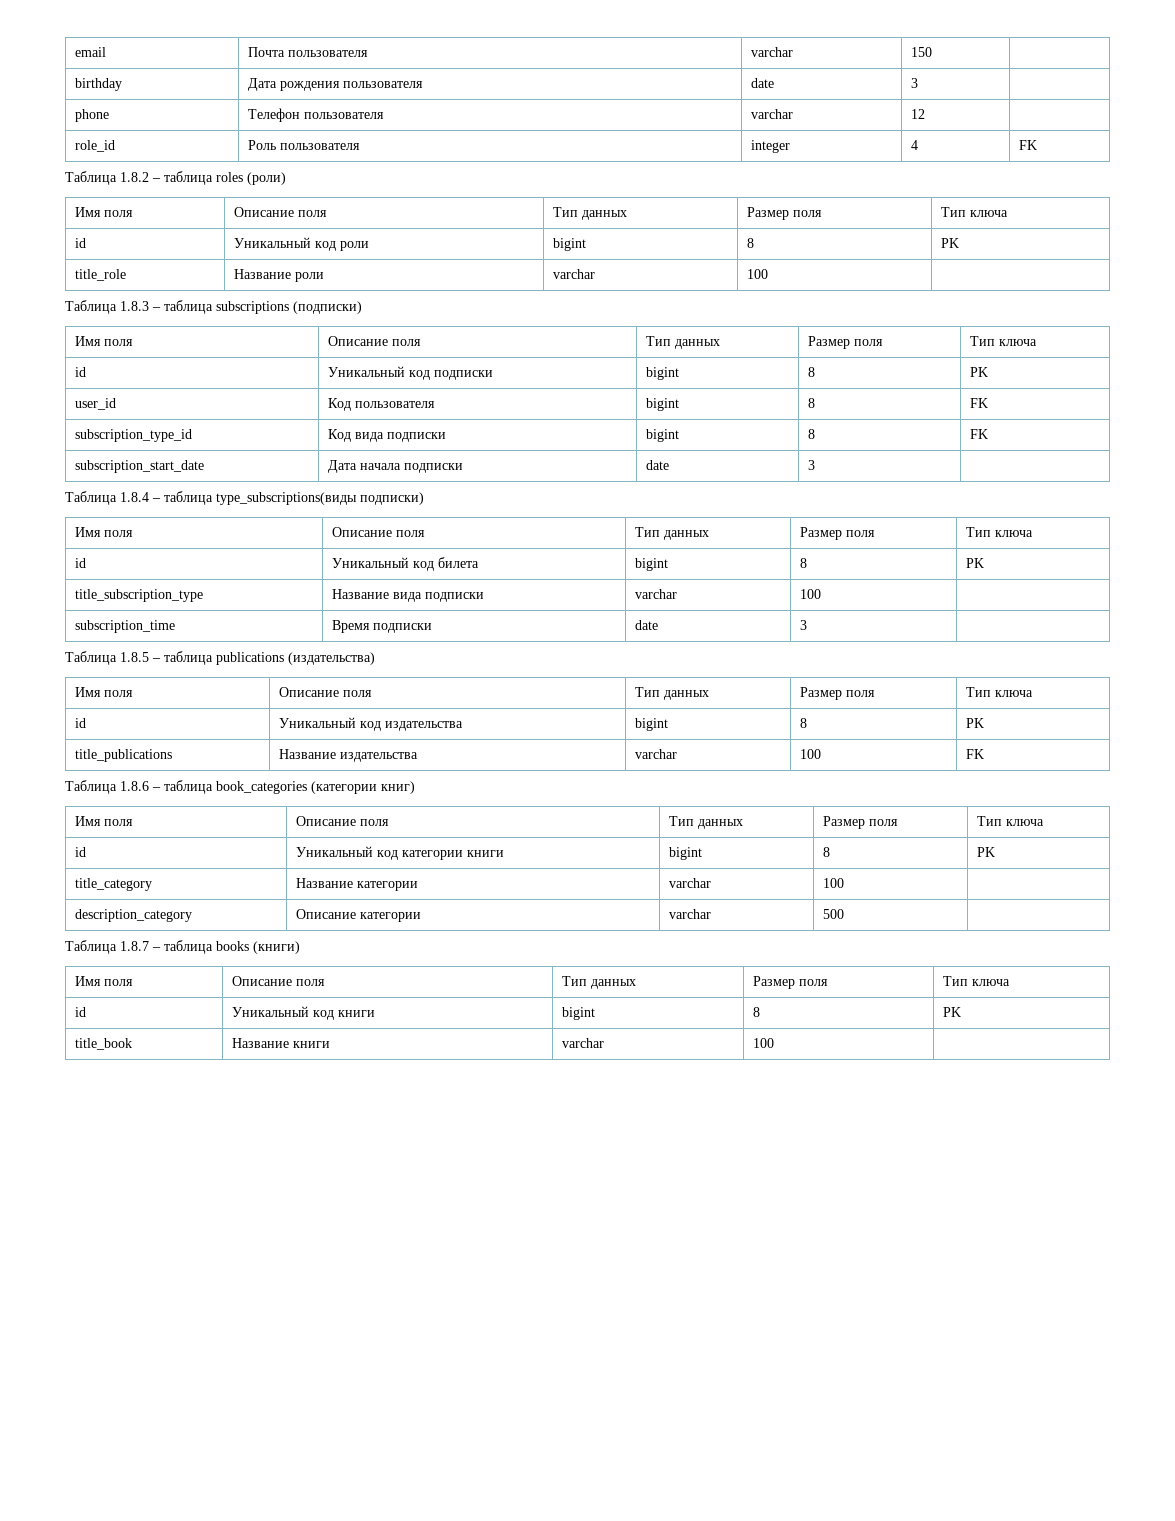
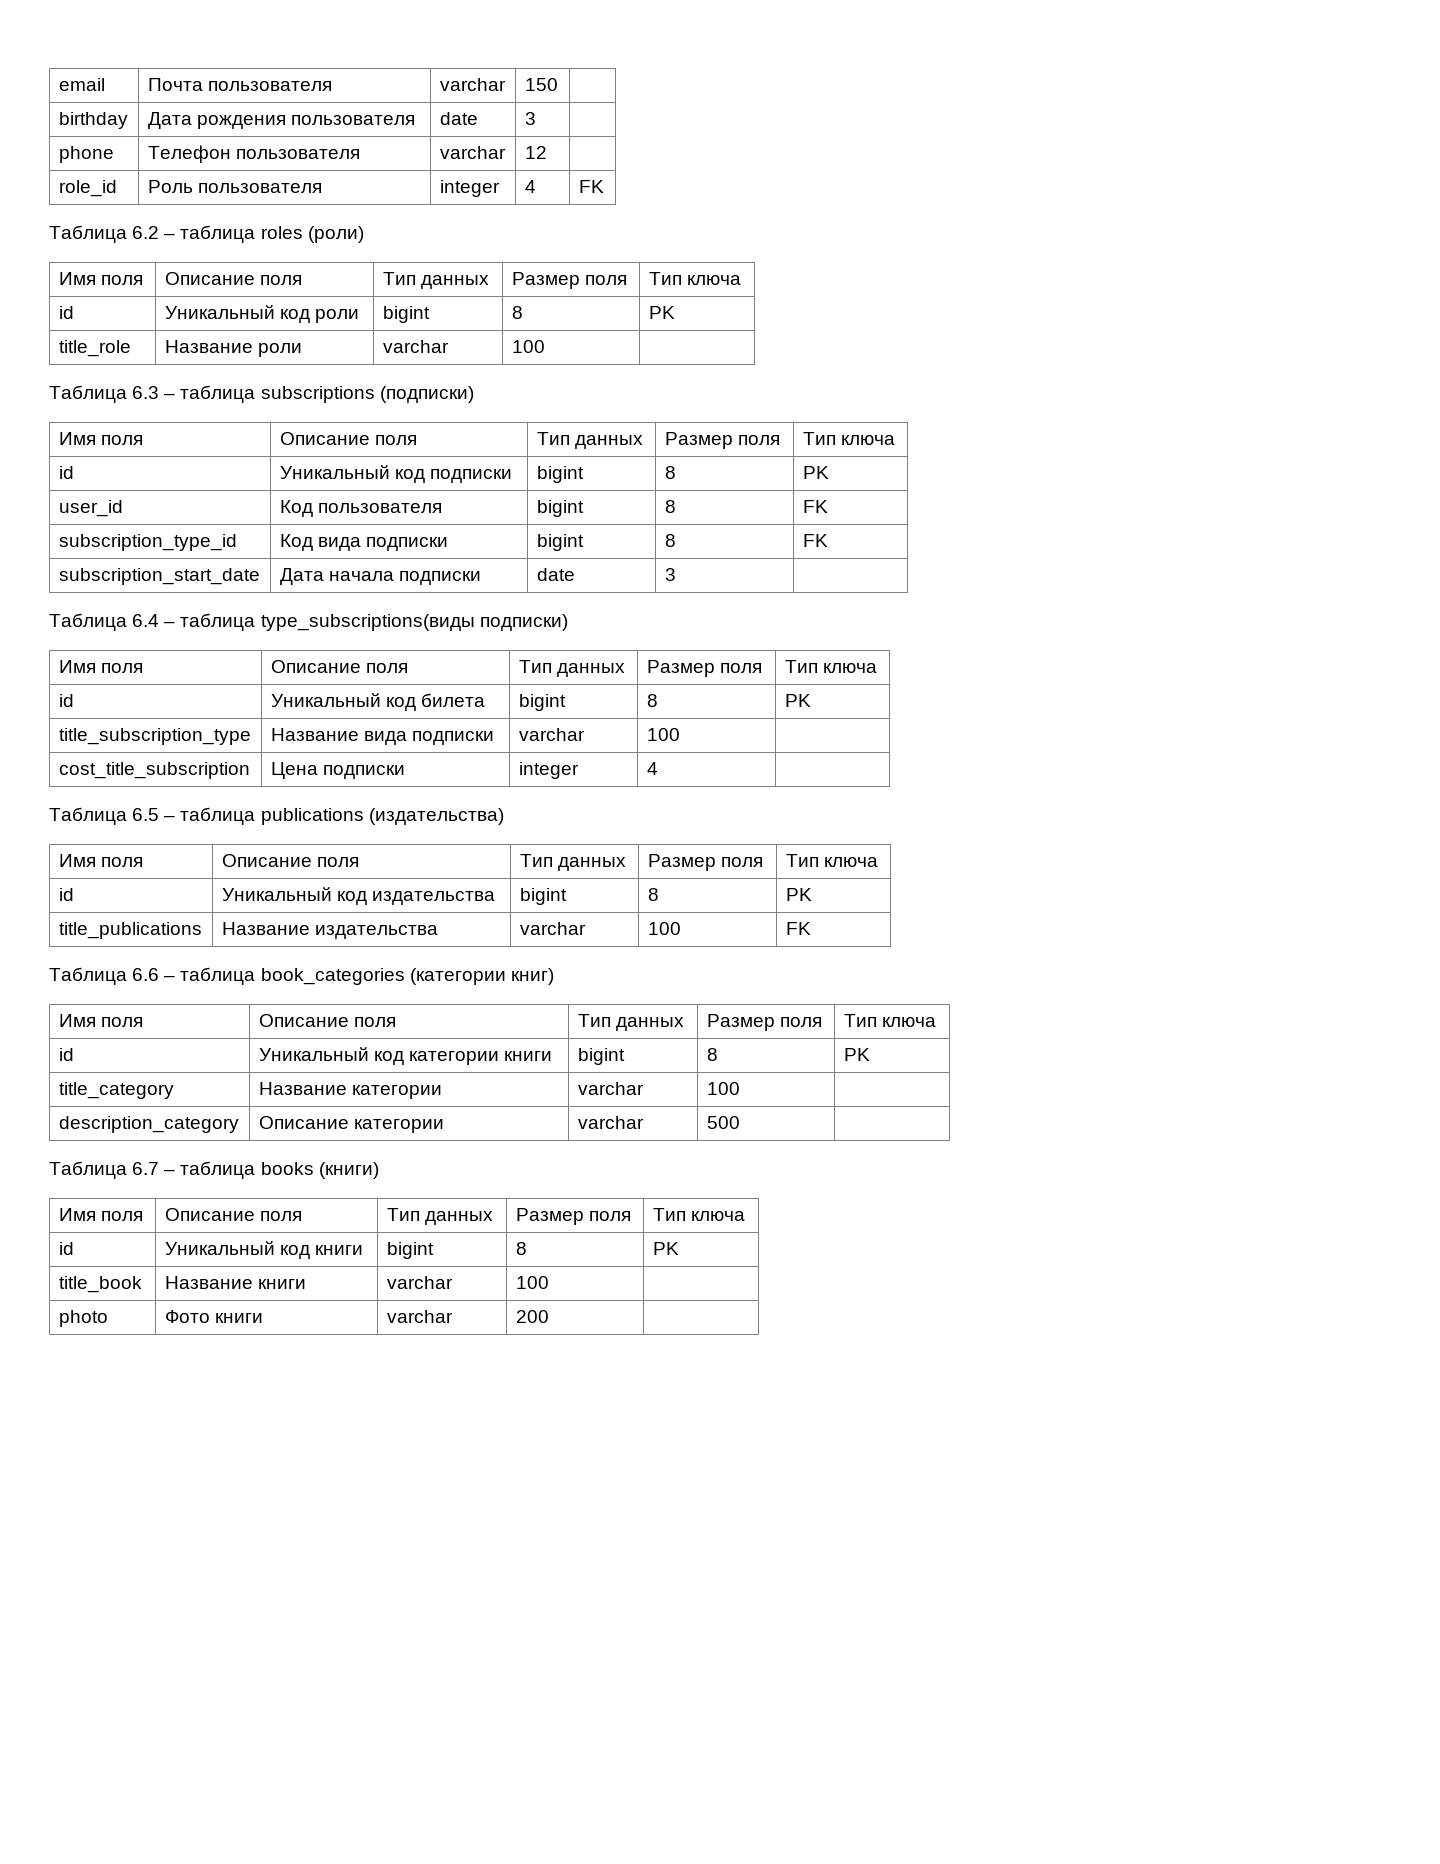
[120,172,149,182] 1.8.2 -> [132,226,160,239] 6.2
[120,301,149,311] 1.8.3 -> [132,386,160,399] 6.3
[120,492,149,502] 1.8.4 -> [132,614,160,627] 6.4
[75,620,176,633] [332,620,433,633] [635,620,659,630] [800,620,808,630] [65,651,149,665] subscription_time | Время подписки | date | 3 | // Таблица 1.8.5 -> [58,762,250,779] [270,762,406,779] [518,762,579,779] [646,762,658,775] [49,807,160,825] cost_title_subscription | Цена подписки | integer | 4 | // Таблица 6.5
[120,781,149,791] 1.8.6 -> [132,968,160,981] 6.6
[120,941,149,951] 1.8.7 -> [132,1162,160,1175] 6.7
(775, 1043) none -> [58,1310,108,1327] [164,1310,264,1323] [386,1310,453,1323] [515,1310,549,1323] // photo | Фото книги | varchar | 200 |

